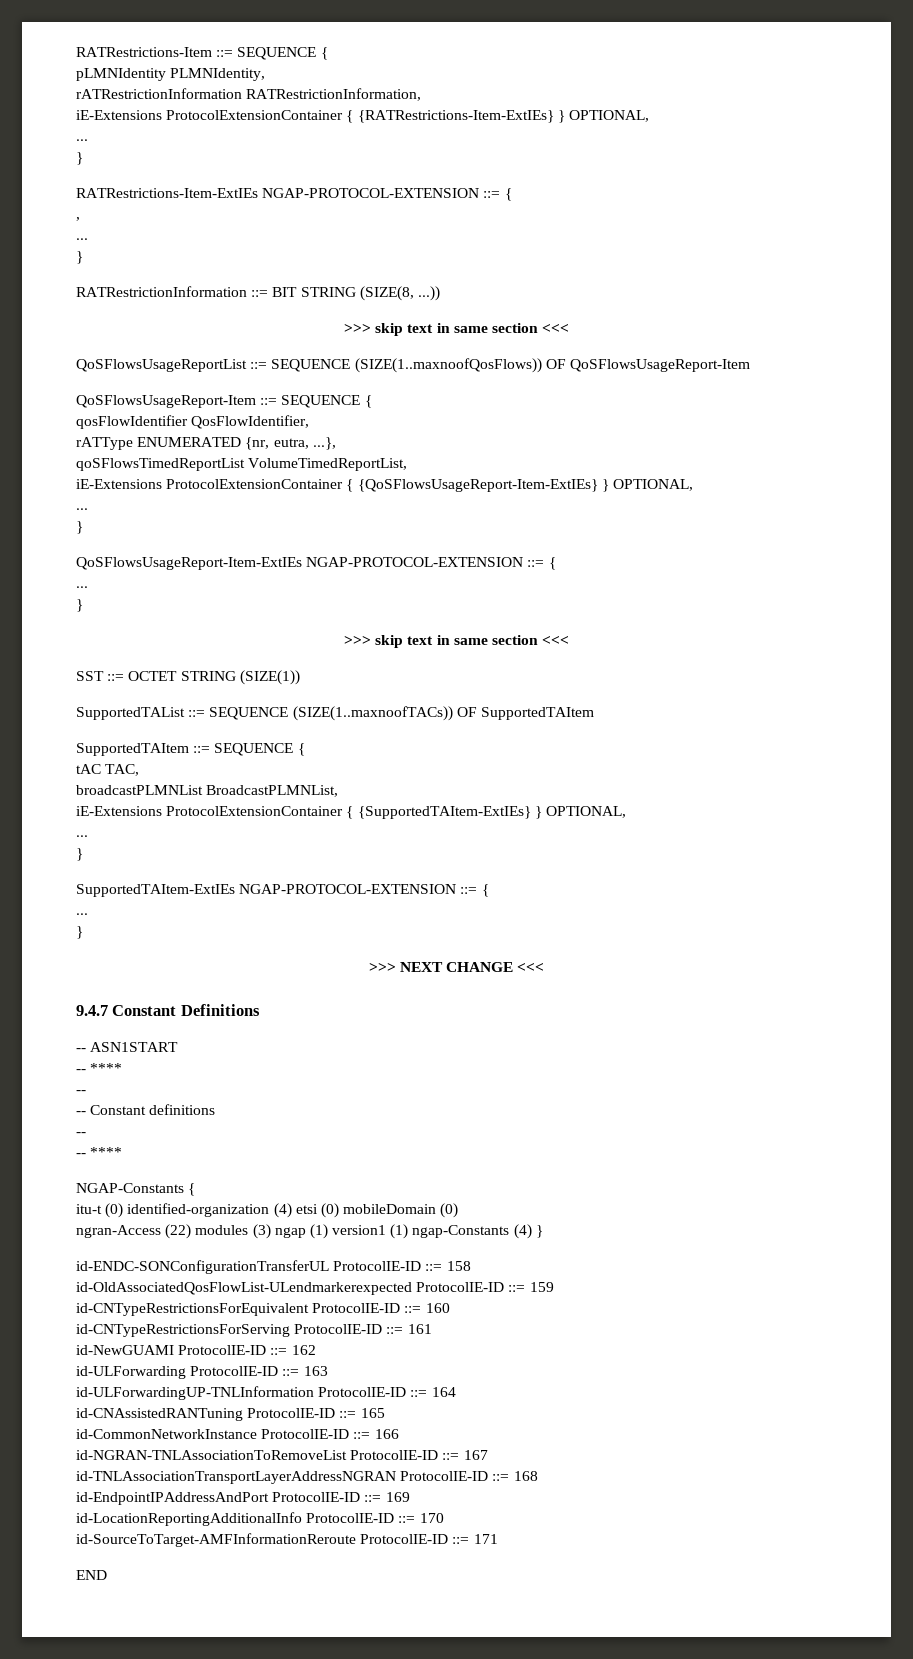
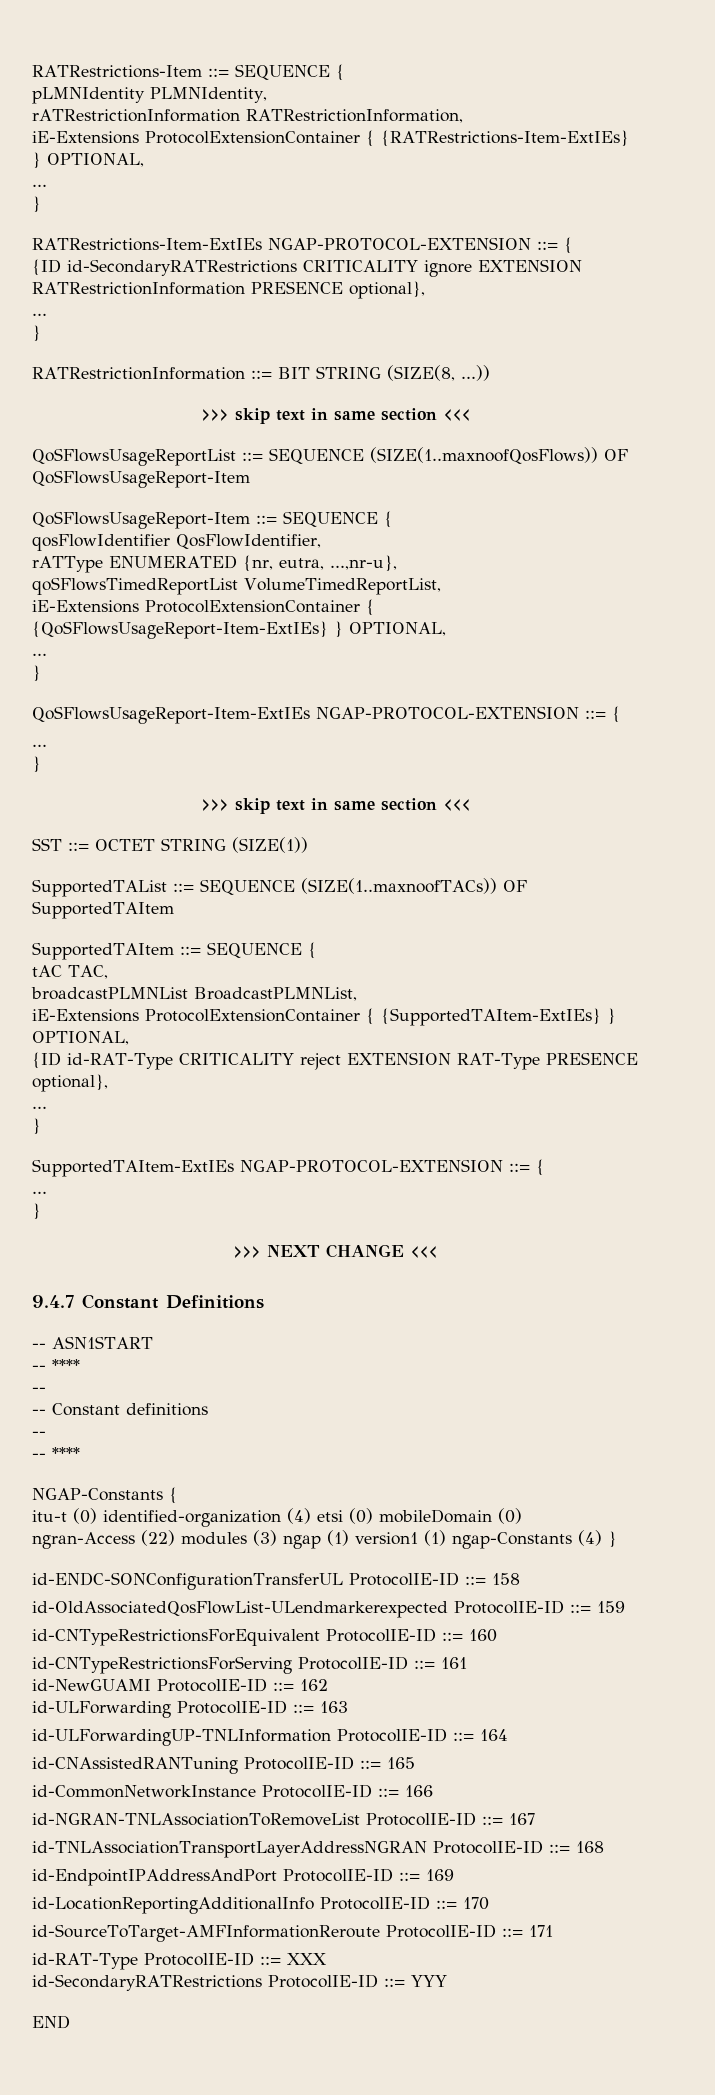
[76,217,80,221] , -> [32,259,582,277] [32,281,425,299] {ID id-SecondaryRATRestrictions CRITICALITY ignore EXTENSION RATRestrictionInformation PRESENCE optional},
[312,437,336,450] ...}, -> [329,555,397,572] ...,nr-u},
(626, 812) none -> [32,1052,638,1070] [32,1074,108,1092] // {ID id-RAT-Type CRITICALITY reject EXTENSION RAT-Type PRESENCE optional},
(498, 1539) none -> [32,1952,327,1970] [32,1974,447,1991] // id-RAT-Type ProtocolIE-ID ::= XXX // id-SecondaryRATRestrictions ProtocolIE-ID ::= YYY

